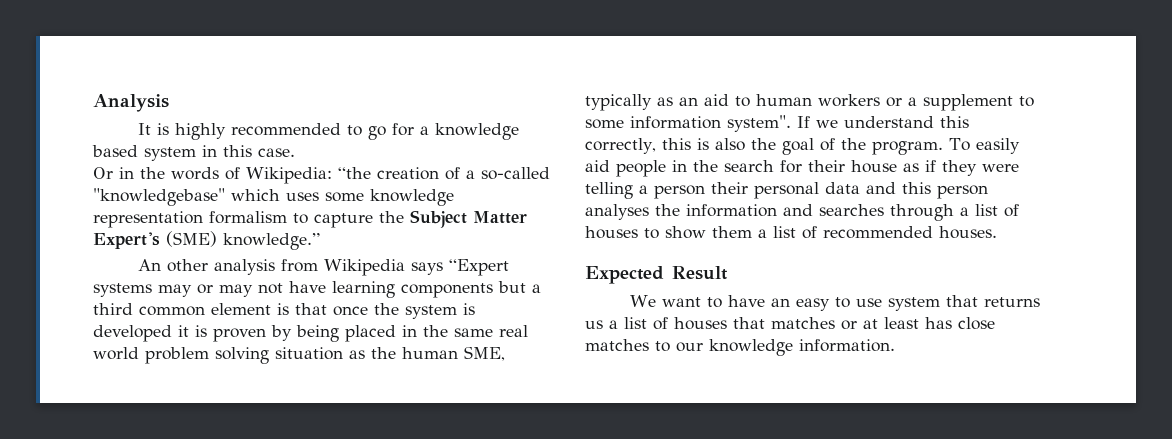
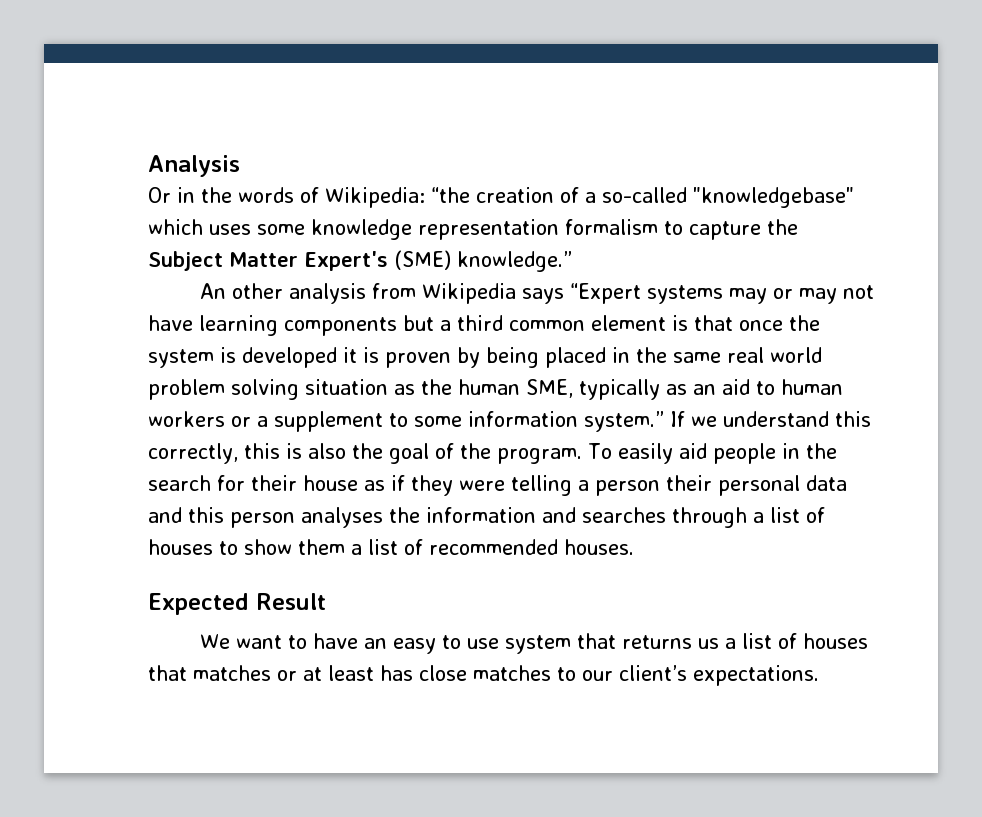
[138,123,520,140] [92,145,295,161] // It is highly recommended to go for a knowledge based system in this case. -> (240, 166) none
[727,115,791,132] system". -> [584,411,664,432] system.”
[709,339,895,356] knowledge information. -> [619,665,819,686] client’s expectations.

